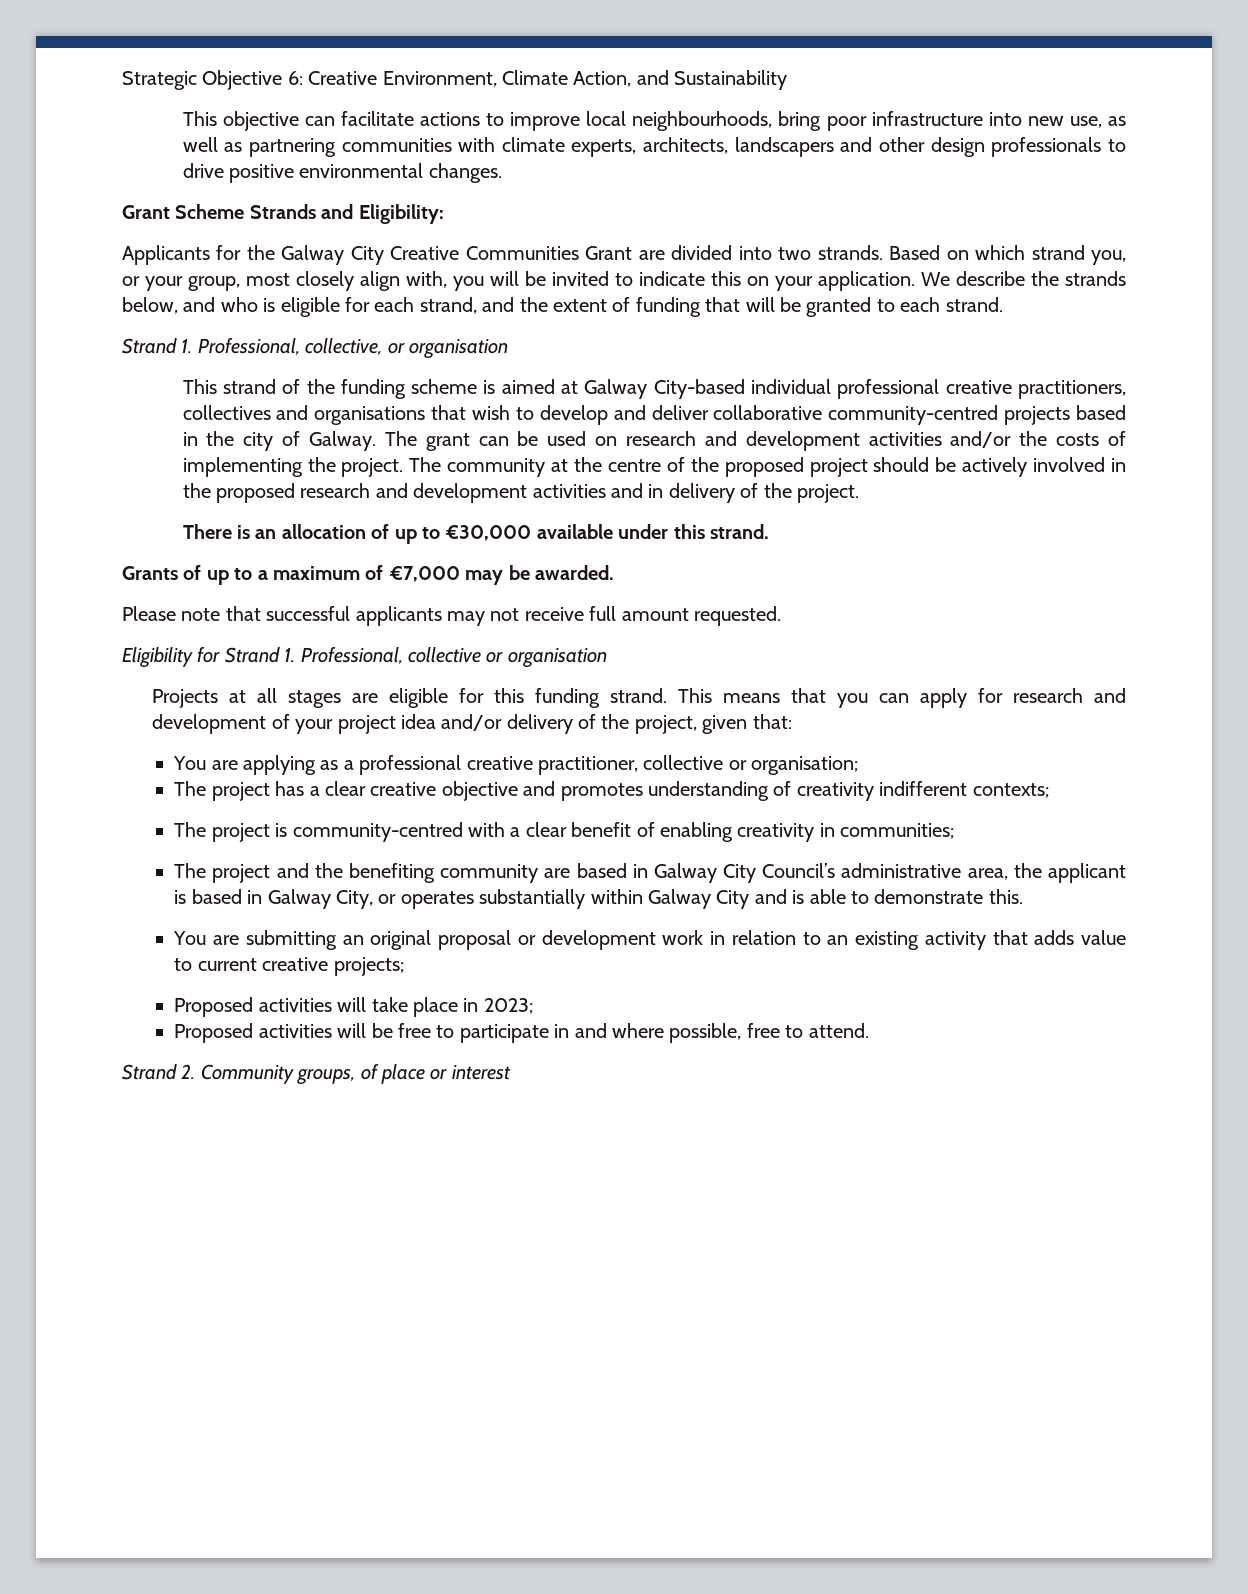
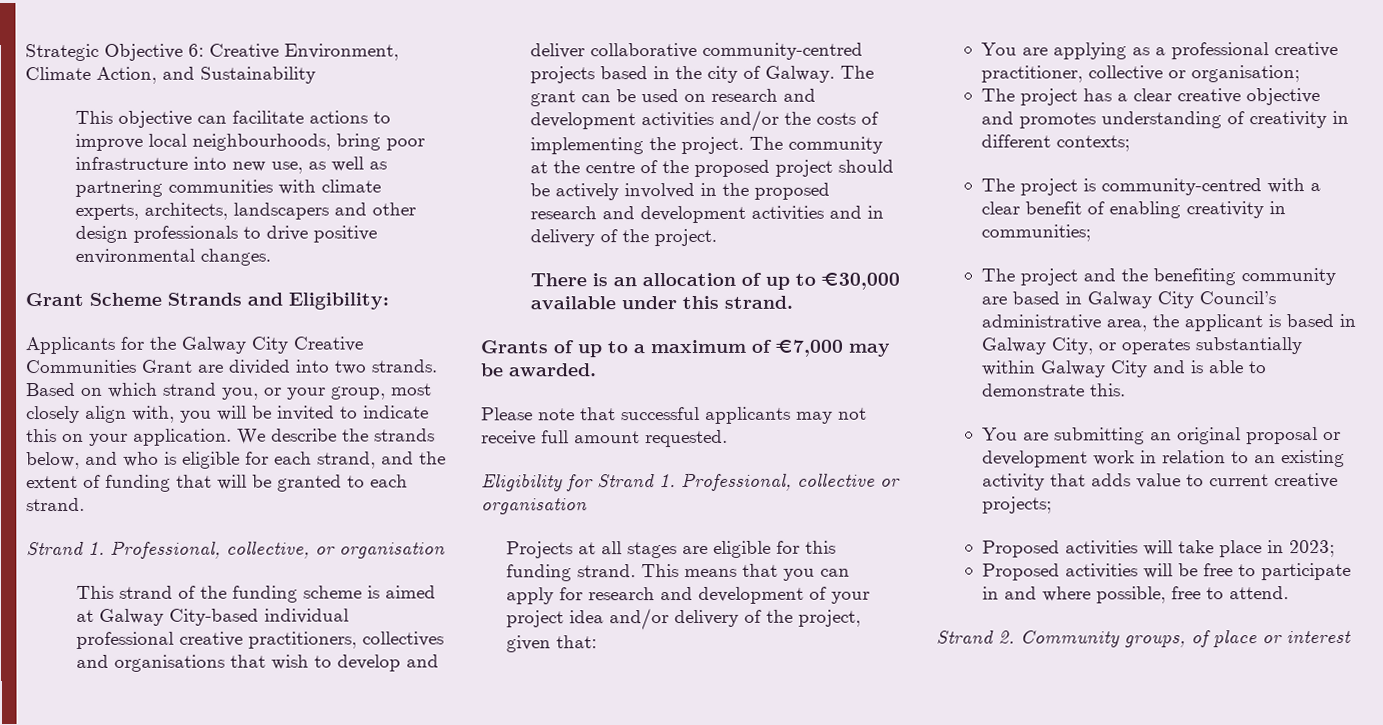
[879,781,968,796] indifferent -> [1332,110,1350,124] [981,134,1052,148] in different

